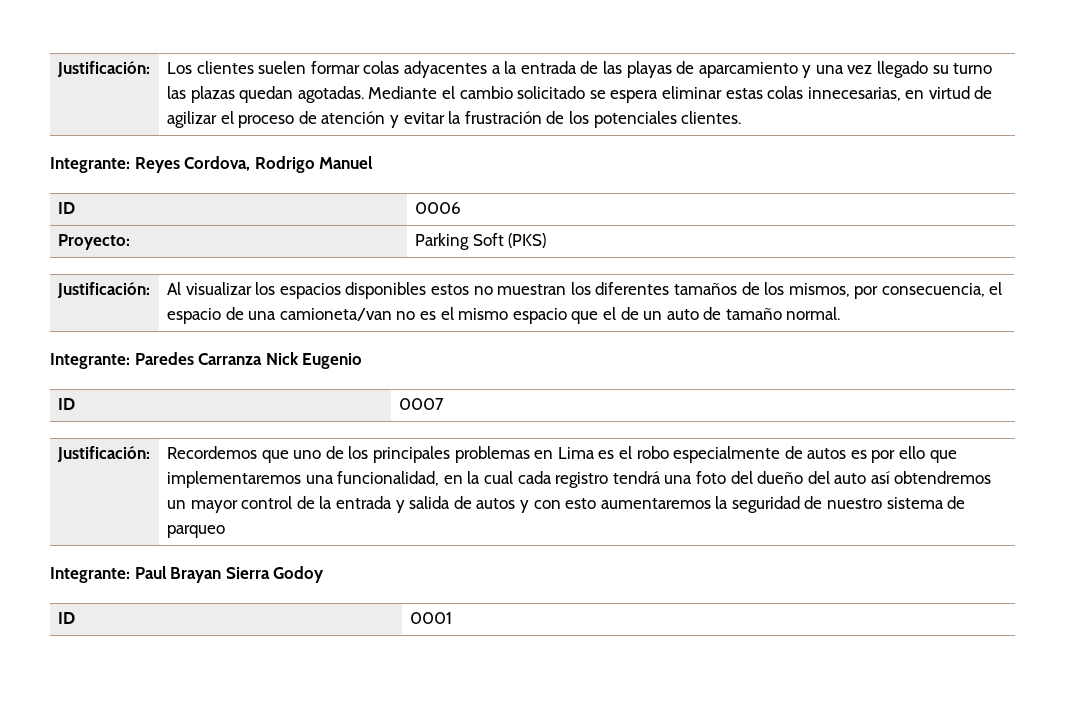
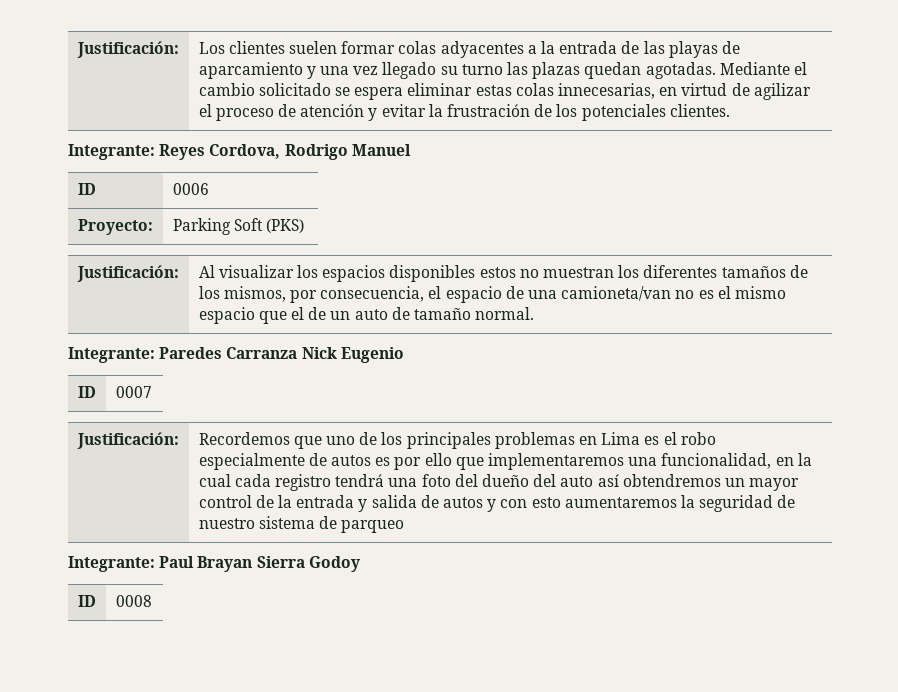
[410,612,453,624] 0001 -> [115,595,152,607] 0008

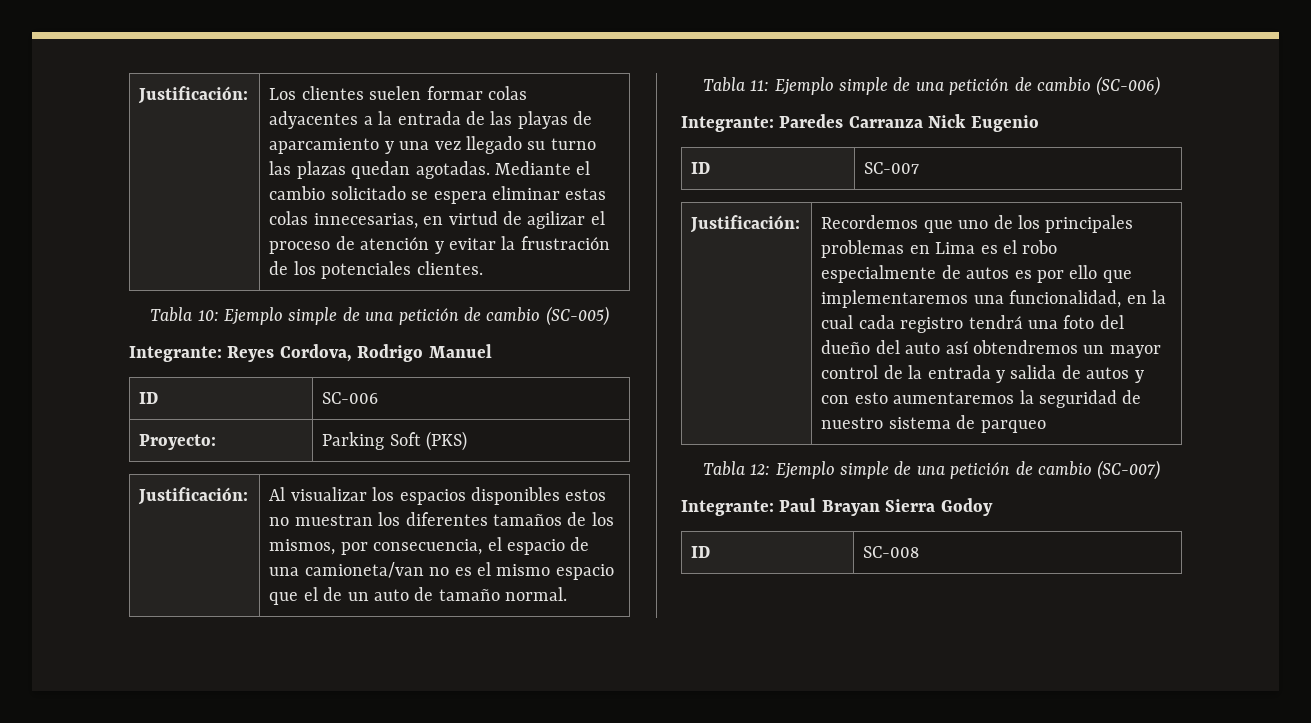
(730, 110) none -> [150,306,609,326] // Tabla 10: Ejemplo simple de una petición de cambio (SC-005)
[172,183,209,195] 0006 -> [322,392,379,404] SC-006
(535, 313) none -> [702,76,1161,96] // Tabla 11: Ejemplo simple de una petición de cambio (SC-006)
[115,386,152,398] 0007 -> [864,162,920,174] SC-007
(405, 526) none -> [702,460,1161,480] // Tabla 12: Ejemplo simple de una petición de cambio (SC-007)
[115,595,152,607] 0008 -> [863,546,920,558] SC-008

